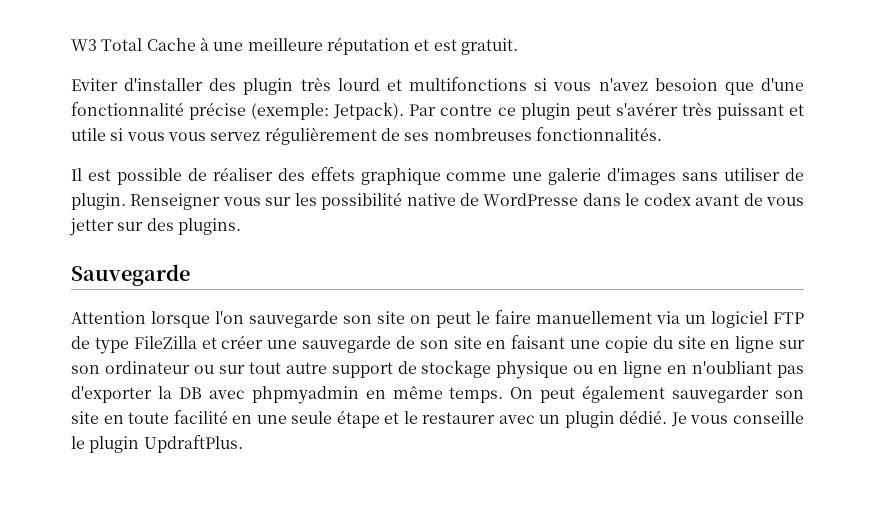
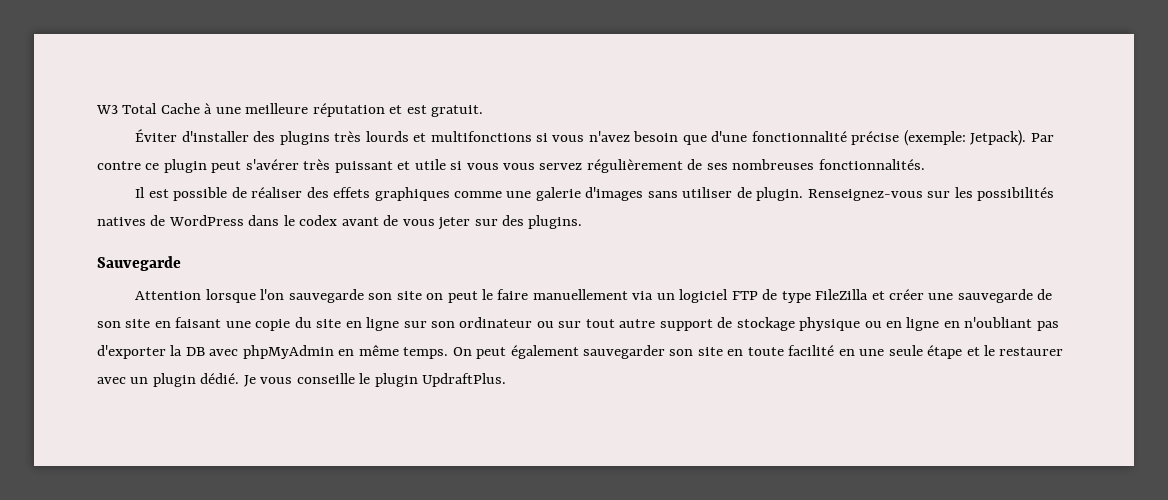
[71,78,118,91] Eviter -> [135,129,178,142] Éviter
[243,77,380,95] plugin très lourd -> [279,131,409,145] plugins très lourds
[654,78,718,91] besoion -> [633,131,679,142] besoin
[360,168,441,185] graphique -> [374,187,450,201] graphiques
[130,192,579,210] Renseigner vous sur les possibilité native de WordPresse -> [807,187,1054,201] [97,215,244,226] Renseignez-vous sur les possibilités natives de WordPress
[69,218,114,236] jetter -> [438,217,471,230] jeter
[251,386,359,404] phpmyadmin -> [242,345,334,359] phpMyAdmin

